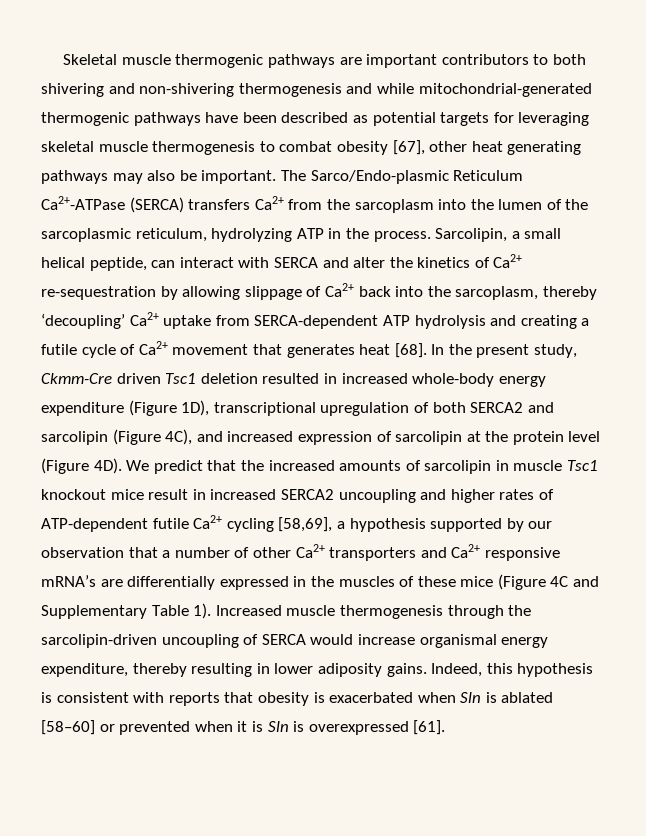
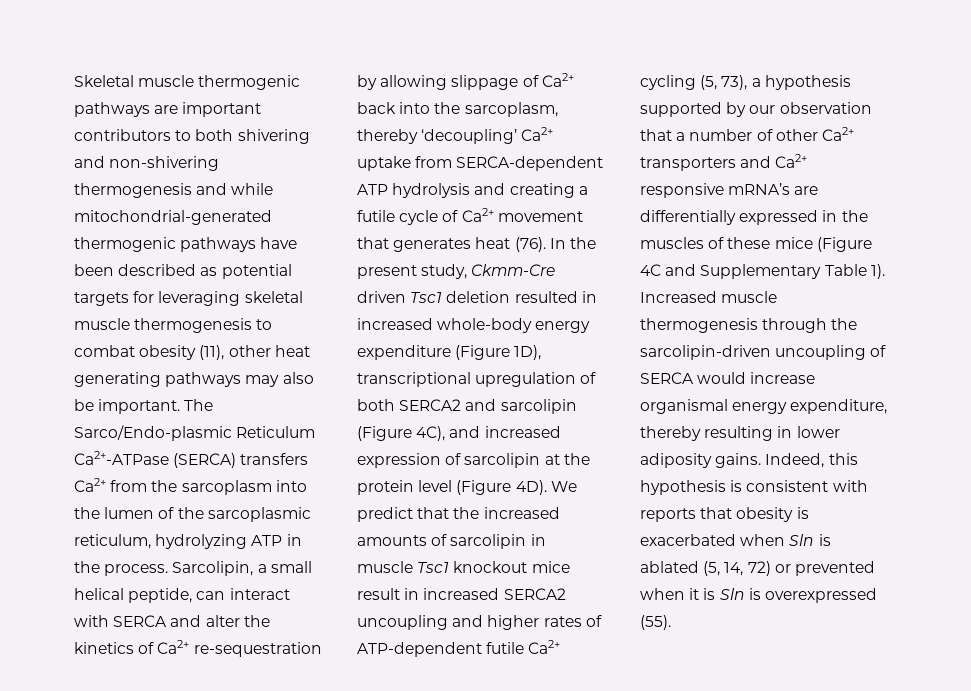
[392,140,425,155] [67], -> [199,345,225,360] (11),
[394,343,427,358] [68]. -> [514,237,546,252] (76).
[278,517,333,532] [58,69], -> [700,75,748,90] (5, 73),
[41,720,95,735] [58–60] -> [703,561,771,576] (5, 14, 72)
[413,720,446,735] [61]. -> [640,615,671,630] (55).

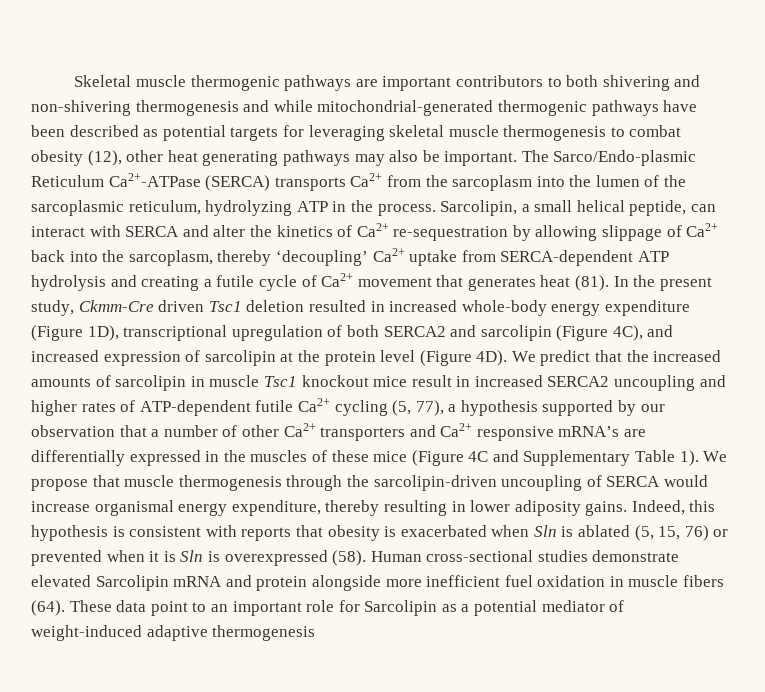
[199,345,225,360] (11), -> [87,150,122,166] (12),
[240,453,309,465] transfers -> [274,177,346,191] transports
[514,237,546,252] (76). -> [575,275,610,291] (81).
[721,75,748,90] 73), -> [415,400,444,416] 77),
[640,291,717,303] Increased -> [703,451,728,462] [31,475,120,491] We propose that
[724,561,771,576] 14, 72) -> [658,525,709,541] 15, 76)
[640,615,671,630] (55). -> [332,550,680,566] [31,575,725,591] [31,600,625,616] [31,625,316,641] (58). Human cross-sectional studies demonstrate elevated Sarcolipin mRNA and protein alongside more inefficient fuel oxidation in muscle fibers (64). These data point to an important role for Sarcolipin as a potential mediator of weight-induced adaptive thermogenesis

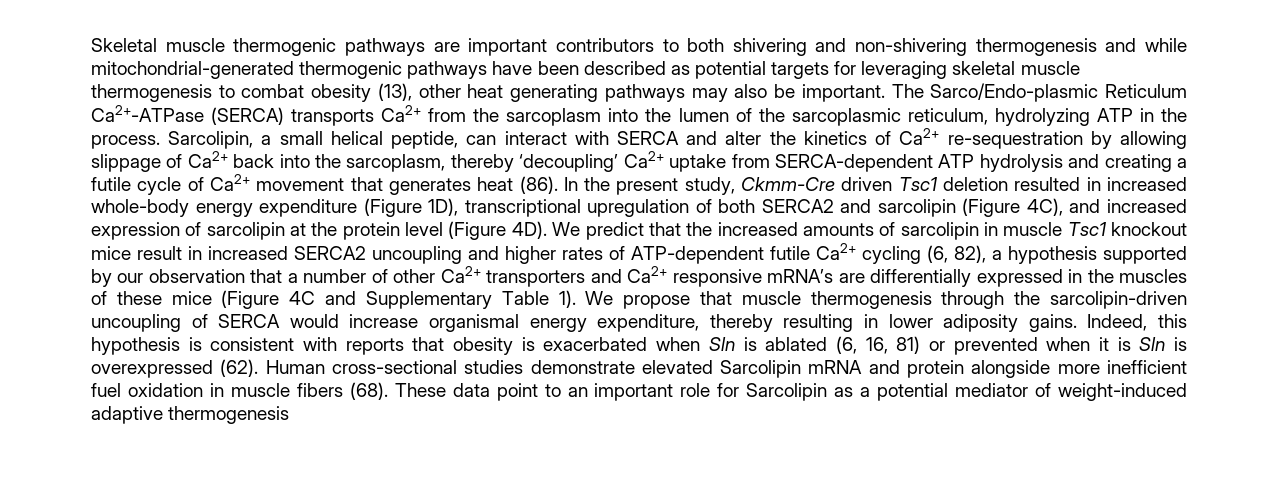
[87,150,122,166] (12), -> [377,83,412,101] (13),
[575,275,610,291] (81). -> [519,176,558,194] (86).
[392,400,444,416] (5, 77), -> [927,245,986,263] (6, 82),
[634,525,709,541] (5, 15, 76) -> [835,336,921,354] (6, 16, 81)
[332,550,367,566] (58). -> [220,359,259,377] (62).
[31,600,65,616] (64). -> [349,382,388,400] (68).

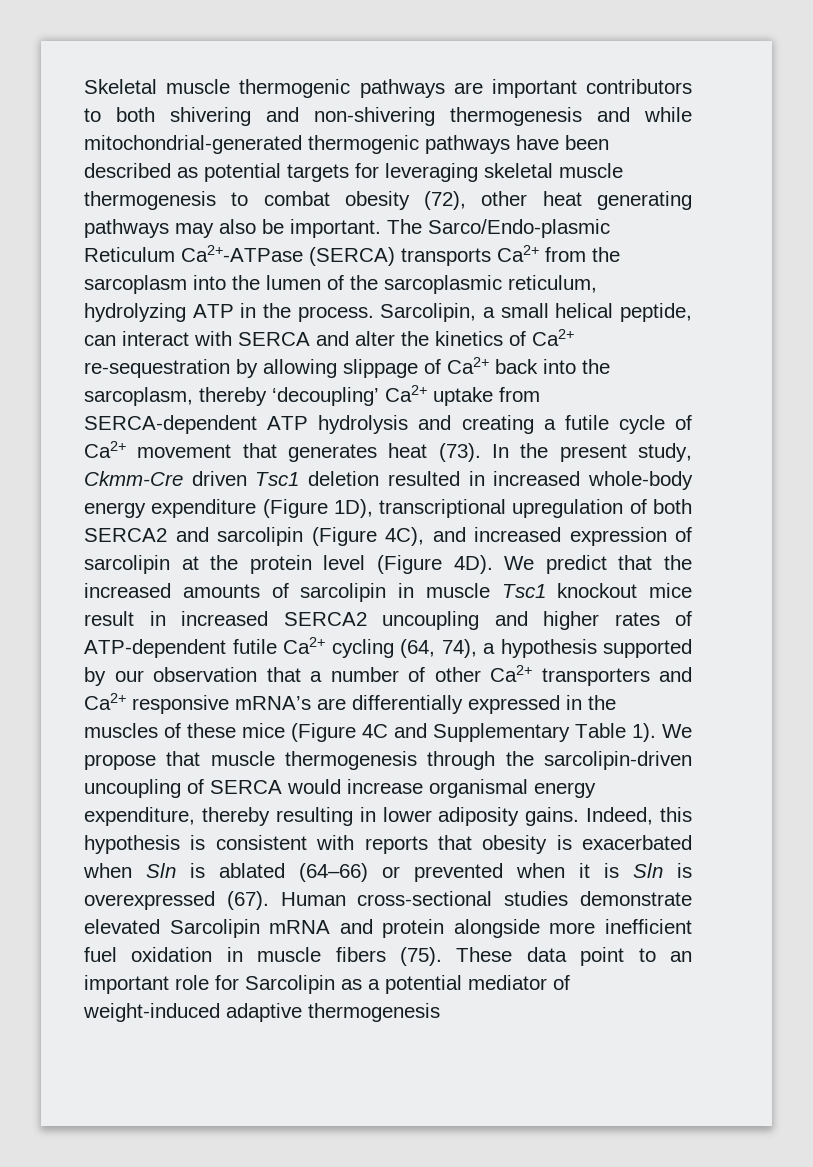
[377,83,412,101] (13), -> [424,191,467,210] (72),
[519,176,558,194] (86). -> [438,443,481,462] (73).
[927,245,986,263] (6, 82), -> [400,639,477,658] (64, 74),
[835,336,921,354] (6, 16, 81) -> [299,863,368,882] (64–66)
[220,359,259,377] (62). -> [226,891,269,910] (67).
[349,382,388,400] (68). -> [400,947,442,966] (75).

